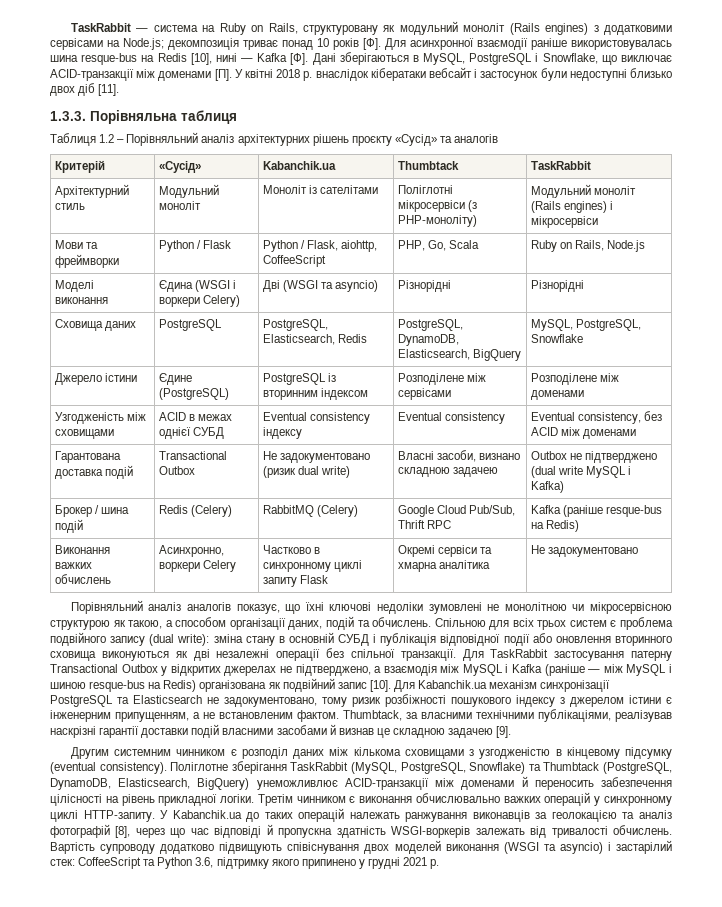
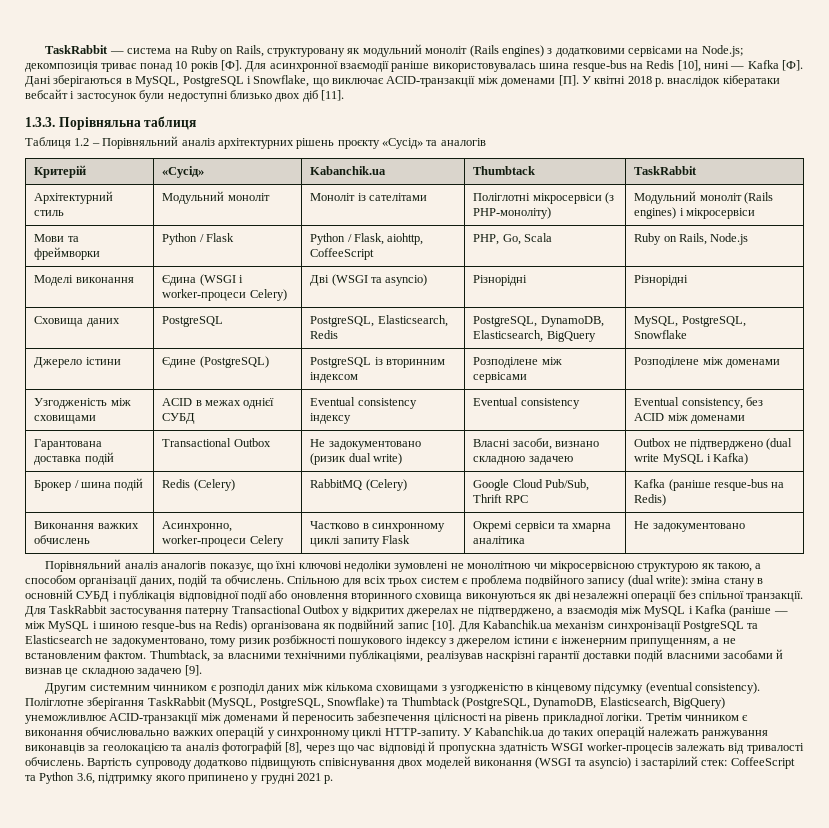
[159,297,201,307] воркери -> [162,289,247,301] worker-процеси
[159,562,201,572] воркери -> [162,535,247,547] worker-процеси
[391,826,471,838] WSGI-воркерів -> [551,742,673,754] WSGI worker-процесів

